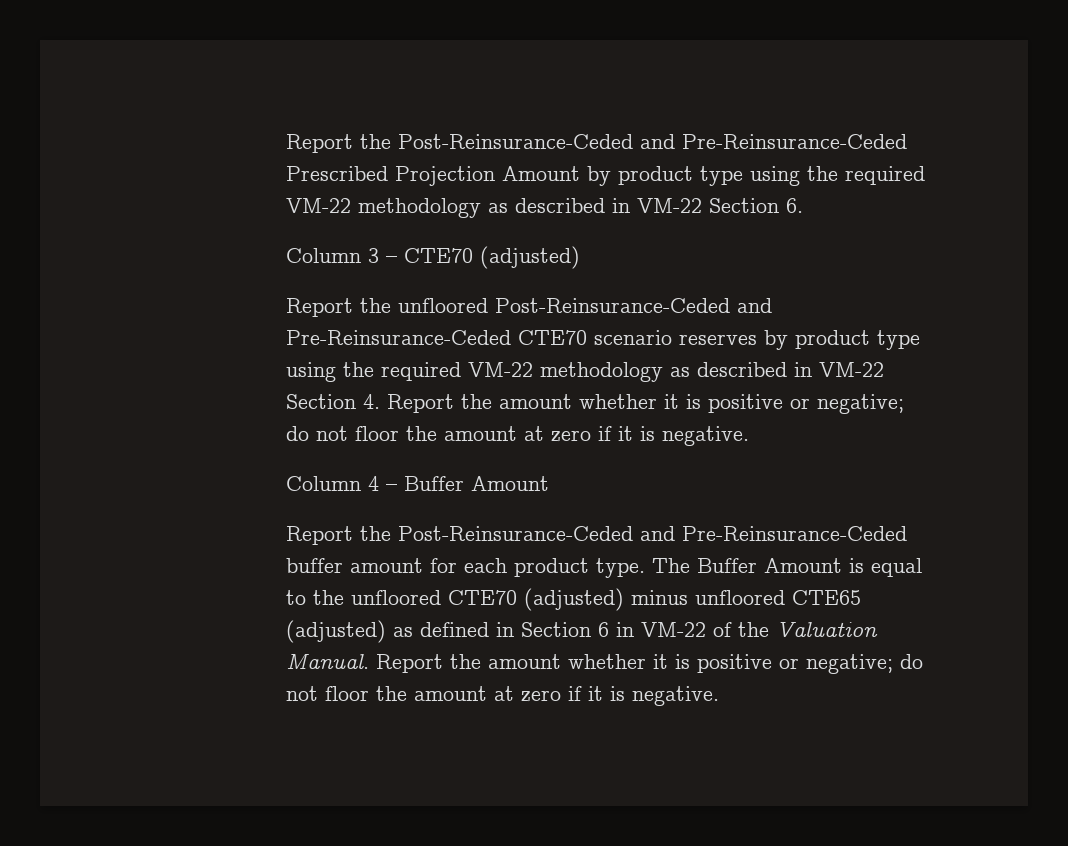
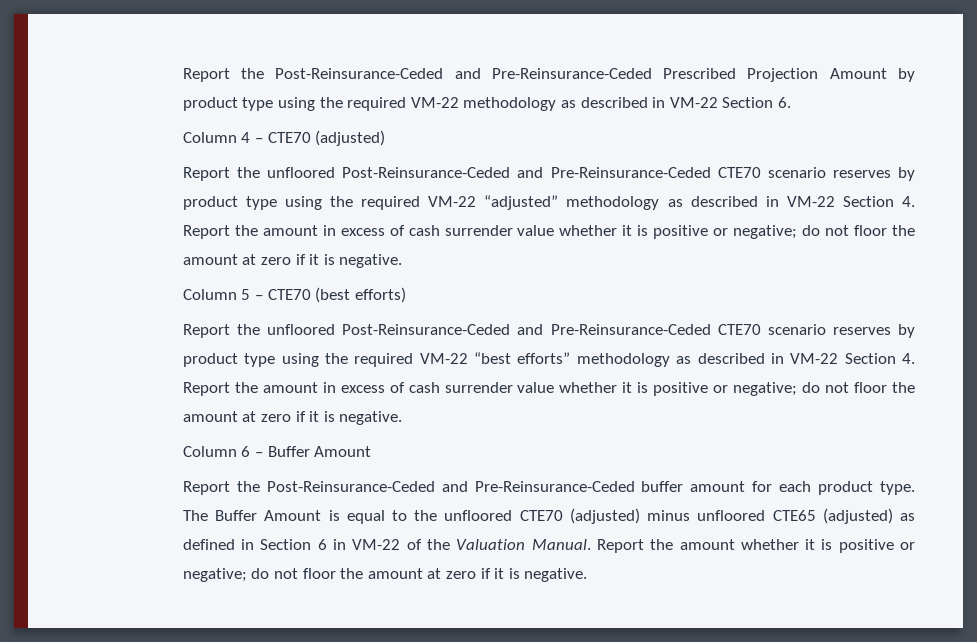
[368,248,380,263] 3 -> [241,132,251,143] 4
(534, 369) none -> [484,195,559,210] “adjusted”
(573, 401) none -> [322,225,555,236] in excess of cash surrender value
[368,476,380,491] 4 -> [241,287,406,303] [182,324,915,338] [182,352,915,367] [182,382,916,396] [182,411,403,425] [182,446,251,457] 5 – CTE70 (best efforts) // Report the unfloored Post-Reinsurance-Ceded and Pre-Reinsurance-Ceded CTE70 scenario reserves by product type using the required VM-22 “best efforts” methodology as described in VM-22 Section 4. Report the amount in excess of cash surrender value whether it is positive or negative; do not floor the amount at zero if it is negative. // Column 6

